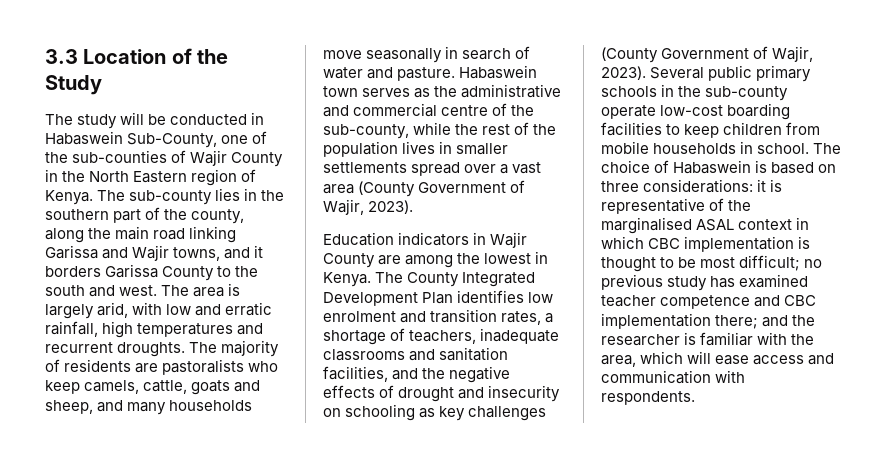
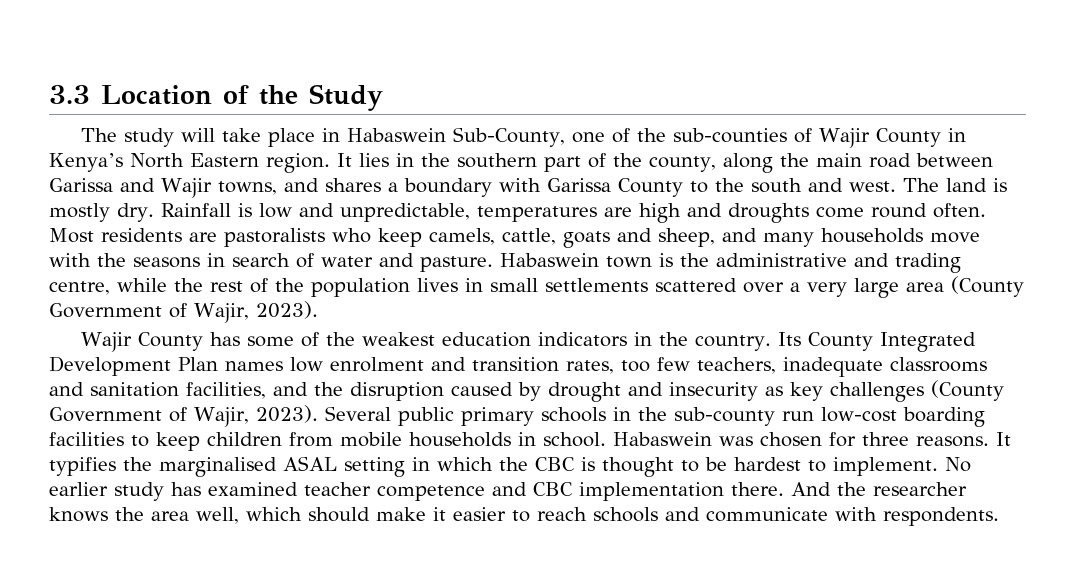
[148,114,248,125] be conducted -> [221,128,315,147] take place
[62,171,86,182] the -> [49,153,123,172] Kenya’s
[191,169,257,186] [45,190,213,205] region of Kenya. The sub-county -> [266,153,352,173] region. It
[189,226,237,243] linking -> [915,153,993,167] between
[254,245,264,258] [45,266,101,277] it borders -> [324,178,541,197] shares a boundary with
[193,283,241,297] [45,302,273,319] [45,321,264,338] [45,340,280,357] [45,359,60,372] area is largely arid, with low and erratic rainfall, high temperatures and recurrent droughts. The majority of -> [945,178,1007,192] [49,203,986,223] [49,228,94,243] land is mostly dry. Rainfall is low and unpredictable, temperatures are high and droughts come round often. Most
[366,48,443,63] seasonally -> [49,253,200,268] with the seasons
[362,88,431,98] serves as -> [659,253,673,267] is
[353,103,535,117] [323,124,409,139] commercial centre of the sub-county, -> [895,253,961,273] [49,281,110,295] trading centre,
[456,143,509,155] [323,162,542,176] smaller settlements spread over a vast -> [490,278,899,298] small settlements scattered over a very large
[323,232,528,248] [323,251,549,268] [323,272,404,287] Education indicators in Wajir County are among the lowest in Kenya. The -> [80,332,801,352] Wajir County has some of the weakest education indicators in the country. Its
[457,290,525,303] identifies -> [225,361,283,371] names
[545,313,554,323] [323,328,406,345] a shortage of -> [621,357,690,372] too few
[449,366,511,383] [323,385,395,398] negative effects of -> [350,382,541,401] disruption caused by
[323,404,416,421] on schooling -> (758, 391) none
[601,105,656,119] operate -> [781,411,814,421] run
[813,143,842,154] [601,160,837,174] [601,179,783,193] [601,198,725,214] The choice of Habaswein is based on three considerations: it is representative of -> [613,432,1011,447] [49,457,116,476] Habaswein was chosen for three reasons. It typifies
[738,219,793,230] context -> [344,457,405,477] setting
[648,236,795,252] CBC implementation -> [499,457,575,471] the CBC
[700,255,823,271] [601,274,663,290] most difficult; no previous -> [734,457,971,476] [49,482,108,496] hardest to implement. No earlier
[715,315,816,329] [601,332,815,346] [601,351,835,367] [601,370,711,384] there; and the researcher is familiar with the area, which will ease access and communication -> [731,482,967,496] [49,507,828,524] there. And the researcher knows the area well, which should make it easier to reach schools and communicate

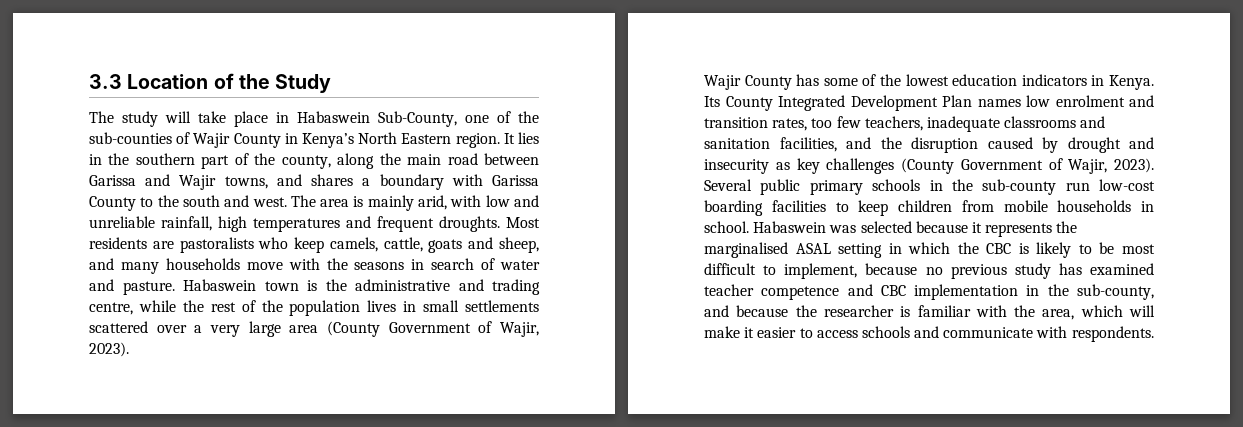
[945,178,1007,192] [49,203,986,223] land is mostly dry. Rainfall is low and unpredictable, temperatures are high and droughts come round often. -> [320,195,539,211] [89,216,500,232] area is mainly arid, with low and unreliable rainfall, high temperatures and frequent droughts.
[361,332,435,346] weakest -> [905,74,949,86] lowest
[658,332,771,351] the country. -> [1109,75,1154,90] Kenya.
[760,432,1011,447] [49,457,116,476] chosen for three reasons. It typifies -> [860,221,1053,237] selected because it represents
[602,457,674,477] thought -> [1036,242,1072,258] likely
[734,457,971,476] [49,482,108,496] hardest to implement. No earlier -> [1122,244,1155,254] [704,263,1007,279] most difficult to implement, because no previous
[731,482,967,496] [49,507,370,524] there. And the researcher knows the area well, which should -> [1026,284,1154,300] [704,305,1155,320] in the sub-county, and because the researcher is familiar with the area, which will
[537,507,587,521] reach -> [816,330,858,338] access

